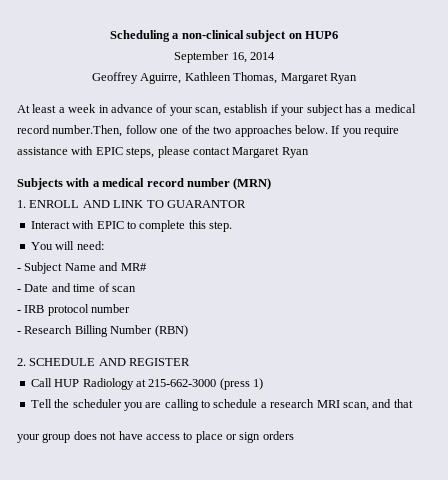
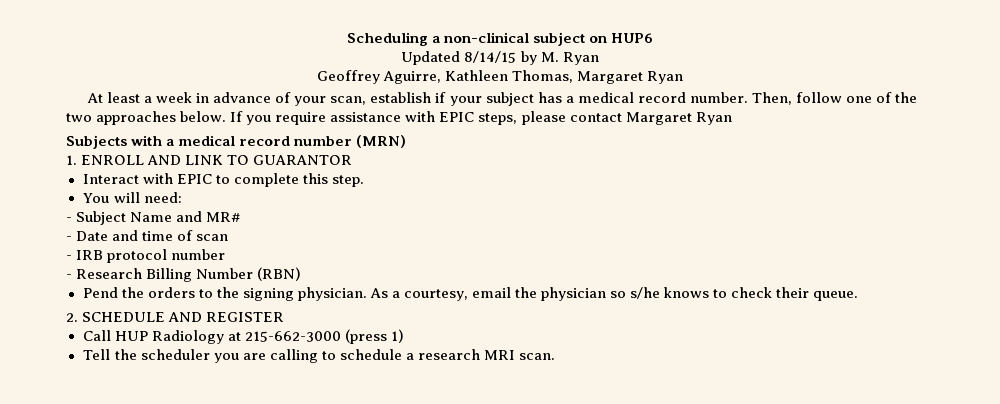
[174,51,275,63] September 16, 2014 -> [401,51,599,65] Updated 8/14/15 by M. Ryan
[52,125,123,137] number.Then, -> [689,92,792,105] number. Then,
(188, 331) none -> [82,287,859,301] // Pend the orders to the signing physician. As a courtesy, email the physician so s/he knows to check their queue.
[342,399,413,411] [17,431,294,443] scan, and that // your group does not have access to place or sign orders -> [519,353,556,360] scan.

